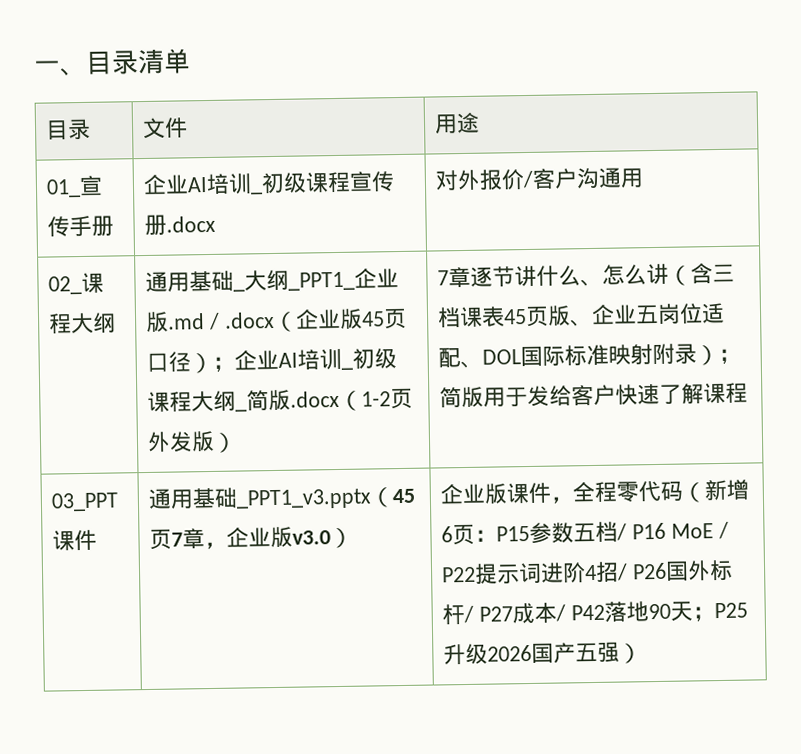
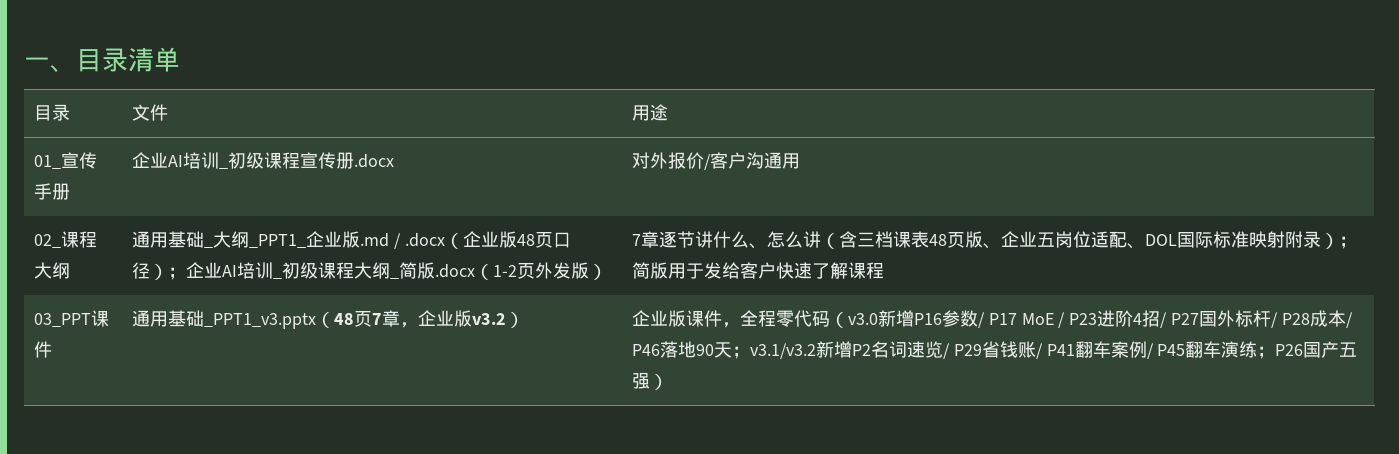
[361,311,386,327] 45 -> [516,234,535,246] 48
[503,309,528,325] 45 -> [928,234,947,246] 48
[392,488,416,504] 45 -> [333,313,354,325] 48
[292,530,332,545] v3.0 -> [471,313,506,325] v3.2
[704,479,750,501] [441,521,729,546] [441,562,543,584] 新增6页：P15参数五档/ P16 MoE / P22提示词 -> [847,310,1098,328] v3.0新增P16参数/ P17 MoE / P23
[632,562,668,580] P26 -> [1171,313,1200,325] P27
[479,606,514,622] P27 -> [1282,313,1311,325] P28
[571,604,606,621] P42 -> [631,344,660,356] P46
[714,602,749,619] [443,643,533,665] P25升级2026 -> [749,341,1304,359] v3.1/v3.2新增P2名词速览/ P29省钱账/ P41翻车案例/ P45翻车演练；P26

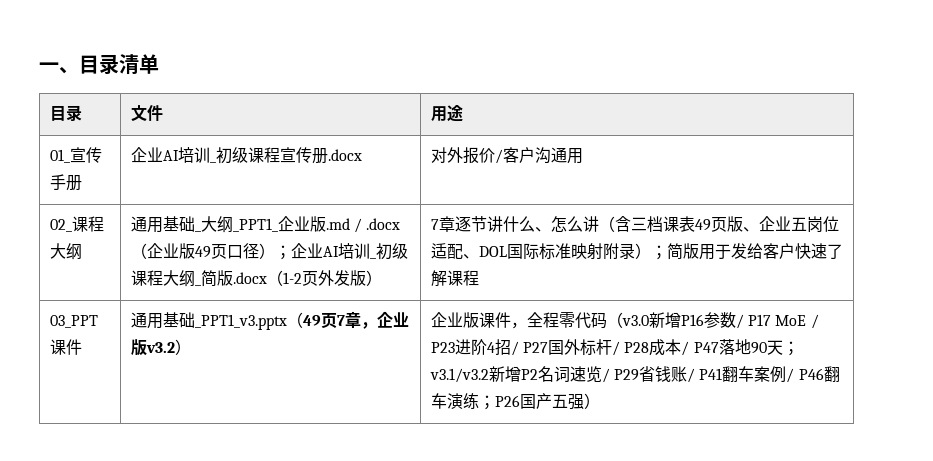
[516,234,535,246] 48 -> [194,246,211,258] 49
[928,234,947,246] 48 -> [694,219,711,231] 49
[333,313,354,325] 48 -> [302,315,321,326] 49
[631,344,660,356] P46 -> [693,342,719,353] P47
[1157,344,1186,356] P45 -> [798,368,824,380] P46

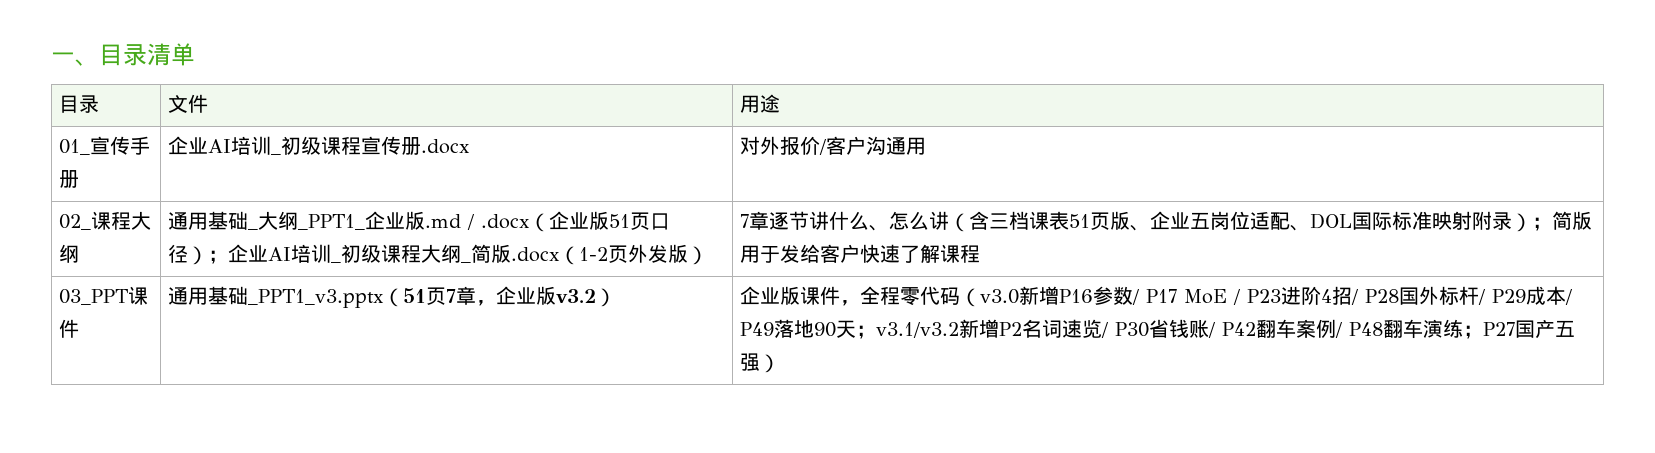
[194,246,211,258] 49 -> [609,214,631,228] 51
[694,219,711,231] 49 -> [1069,214,1091,228] 51
[302,315,321,326] 49 -> [403,288,427,303] 51
[522,342,548,353] P27 -> [1365,289,1400,303] P28
[624,342,650,353] P28 -> [1492,289,1527,303] P29
[693,342,719,353] P47 -> [740,322,775,336] P49
[613,369,639,381] P29 -> [1115,322,1150,337] P30
[699,368,723,380] P41 -> [1222,322,1257,336] P42
[798,368,824,380] P46 -> [1349,322,1384,336] P48
[494,395,520,407] P26 -> [1483,322,1516,336] P27

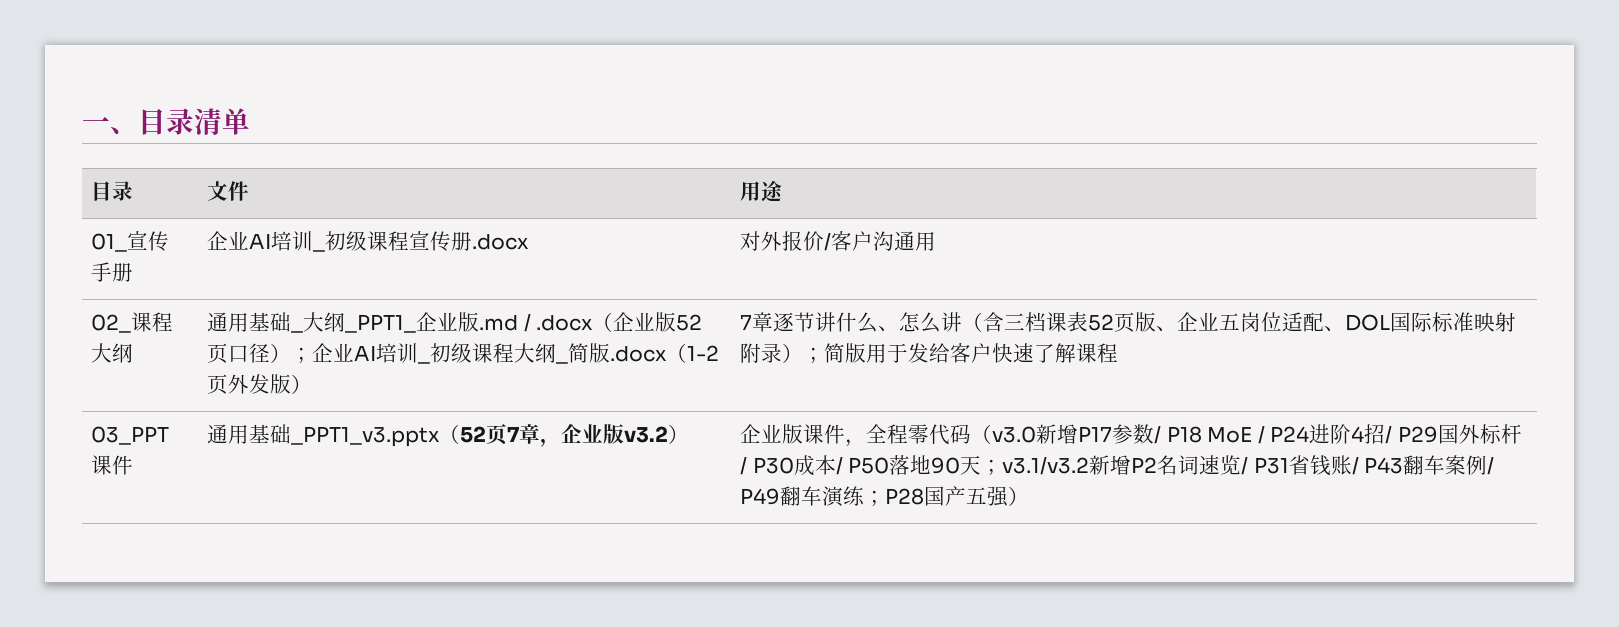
[609,214,631,228] 51 -> [676,314,703,331] 52
[1069,214,1091,228] 51 -> [1088,314,1115,331] 52
[403,288,427,303] 51 -> [460,426,487,443] 52
[1059,289,1094,303] P16 -> [1078,426,1113,442] P17
[1146,289,1178,303] P17 -> [1166,426,1202,443] P18
[1247,289,1282,303] P23 -> [1270,426,1310,442] P24
[1365,289,1400,303] P28 -> [1397,426,1438,443] P29
[1492,289,1527,303] P29 -> [752,457,794,474] P30
[740,322,775,336] P49 -> [848,457,890,474] P50
[1115,322,1150,337] P30 -> [1253,457,1289,474] P31
[1222,322,1257,336] P42 -> [1364,457,1404,474] P43
[1349,322,1384,336] P48 -> [740,488,781,505] P49
[1483,322,1516,336] P27 -> [885,488,925,505] P28

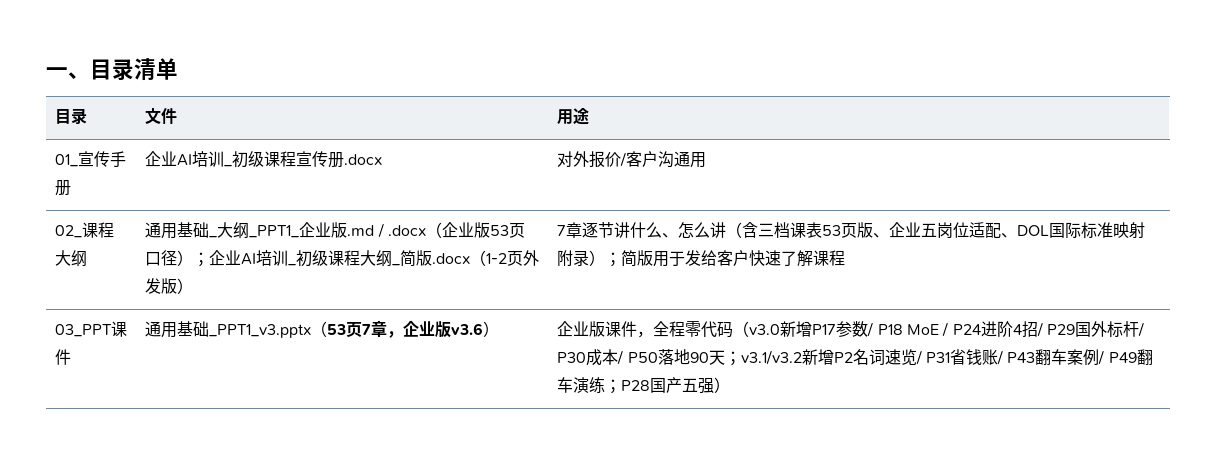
[676,314,703,331] 52 -> [490,225,510,236] 53
[1088,314,1115,331] 52 -> [822,225,842,236] 53
[460,426,487,443] 52 -> [327,324,347,335] 53
[624,426,669,443] v3.2 -> [451,323,484,335] v3.6

